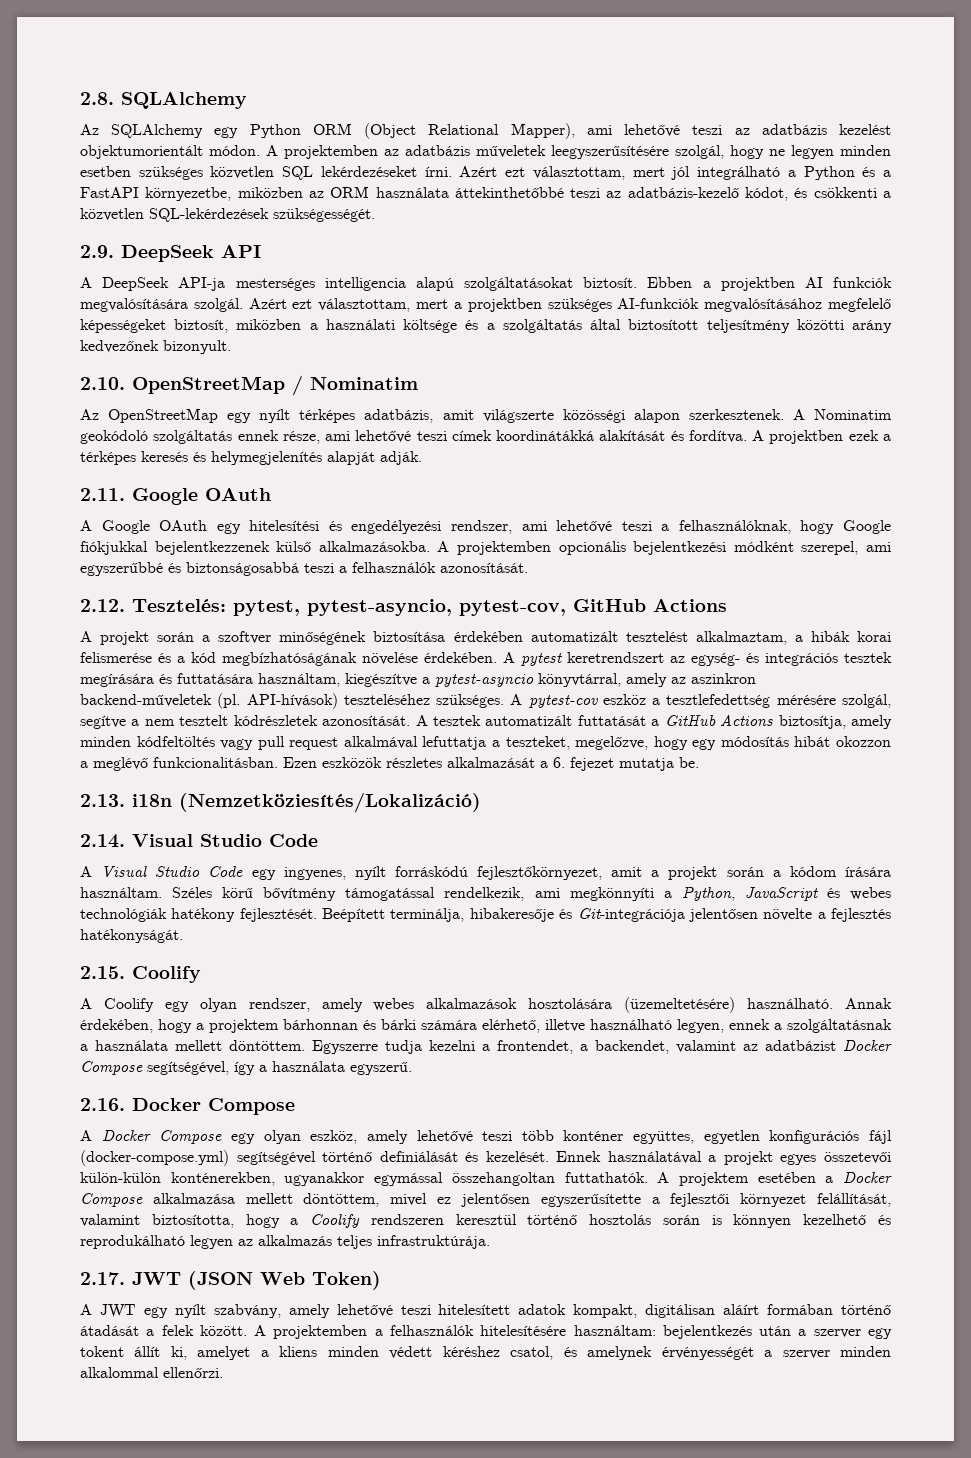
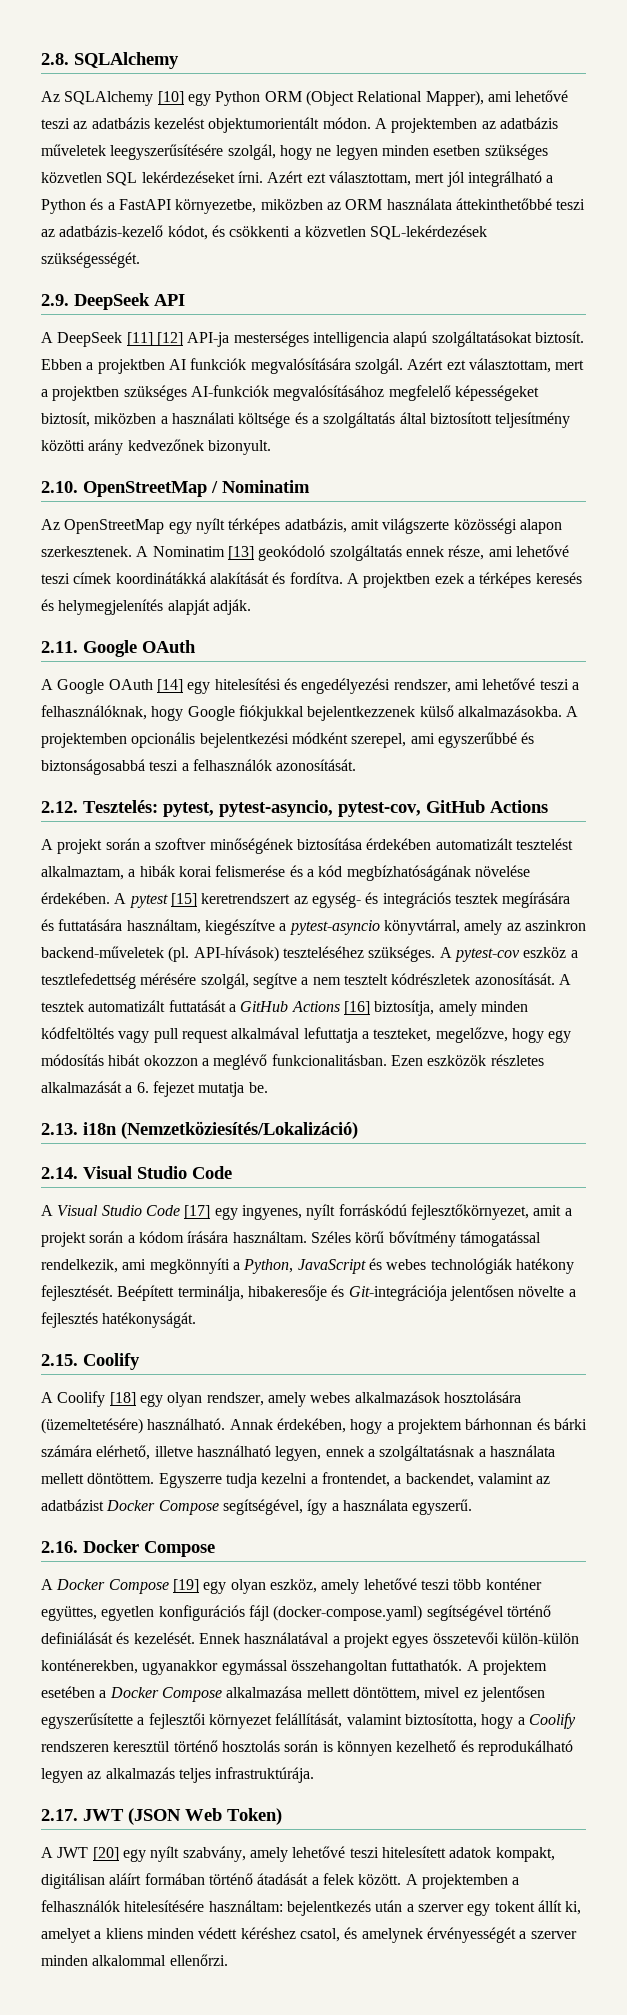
(204, 131) none -> [157,91,184,105] [10]
(170, 284) none -> [126,332,183,346] [11] [12]
(893, 414) none -> [227,546,254,560] [13]
(208, 525) none -> [156,679,183,693] [14]
(562, 659) none -> [170,893,197,907] [15]
(774, 720) none -> [343,1001,370,1015] [16]
(244, 871) none -> [184,1205,211,1219] [17]
(154, 1005) none -> [109,1392,136,1406] [18]
(223, 1137) none -> [172,1579,199,1593] [19]
[80,1150,229,1166] (docker-compose.yml) -> [273,1605,423,1621] (docker-compose.yaml)
(136, 1311) none -> [92,1847,119,1861] [20]

